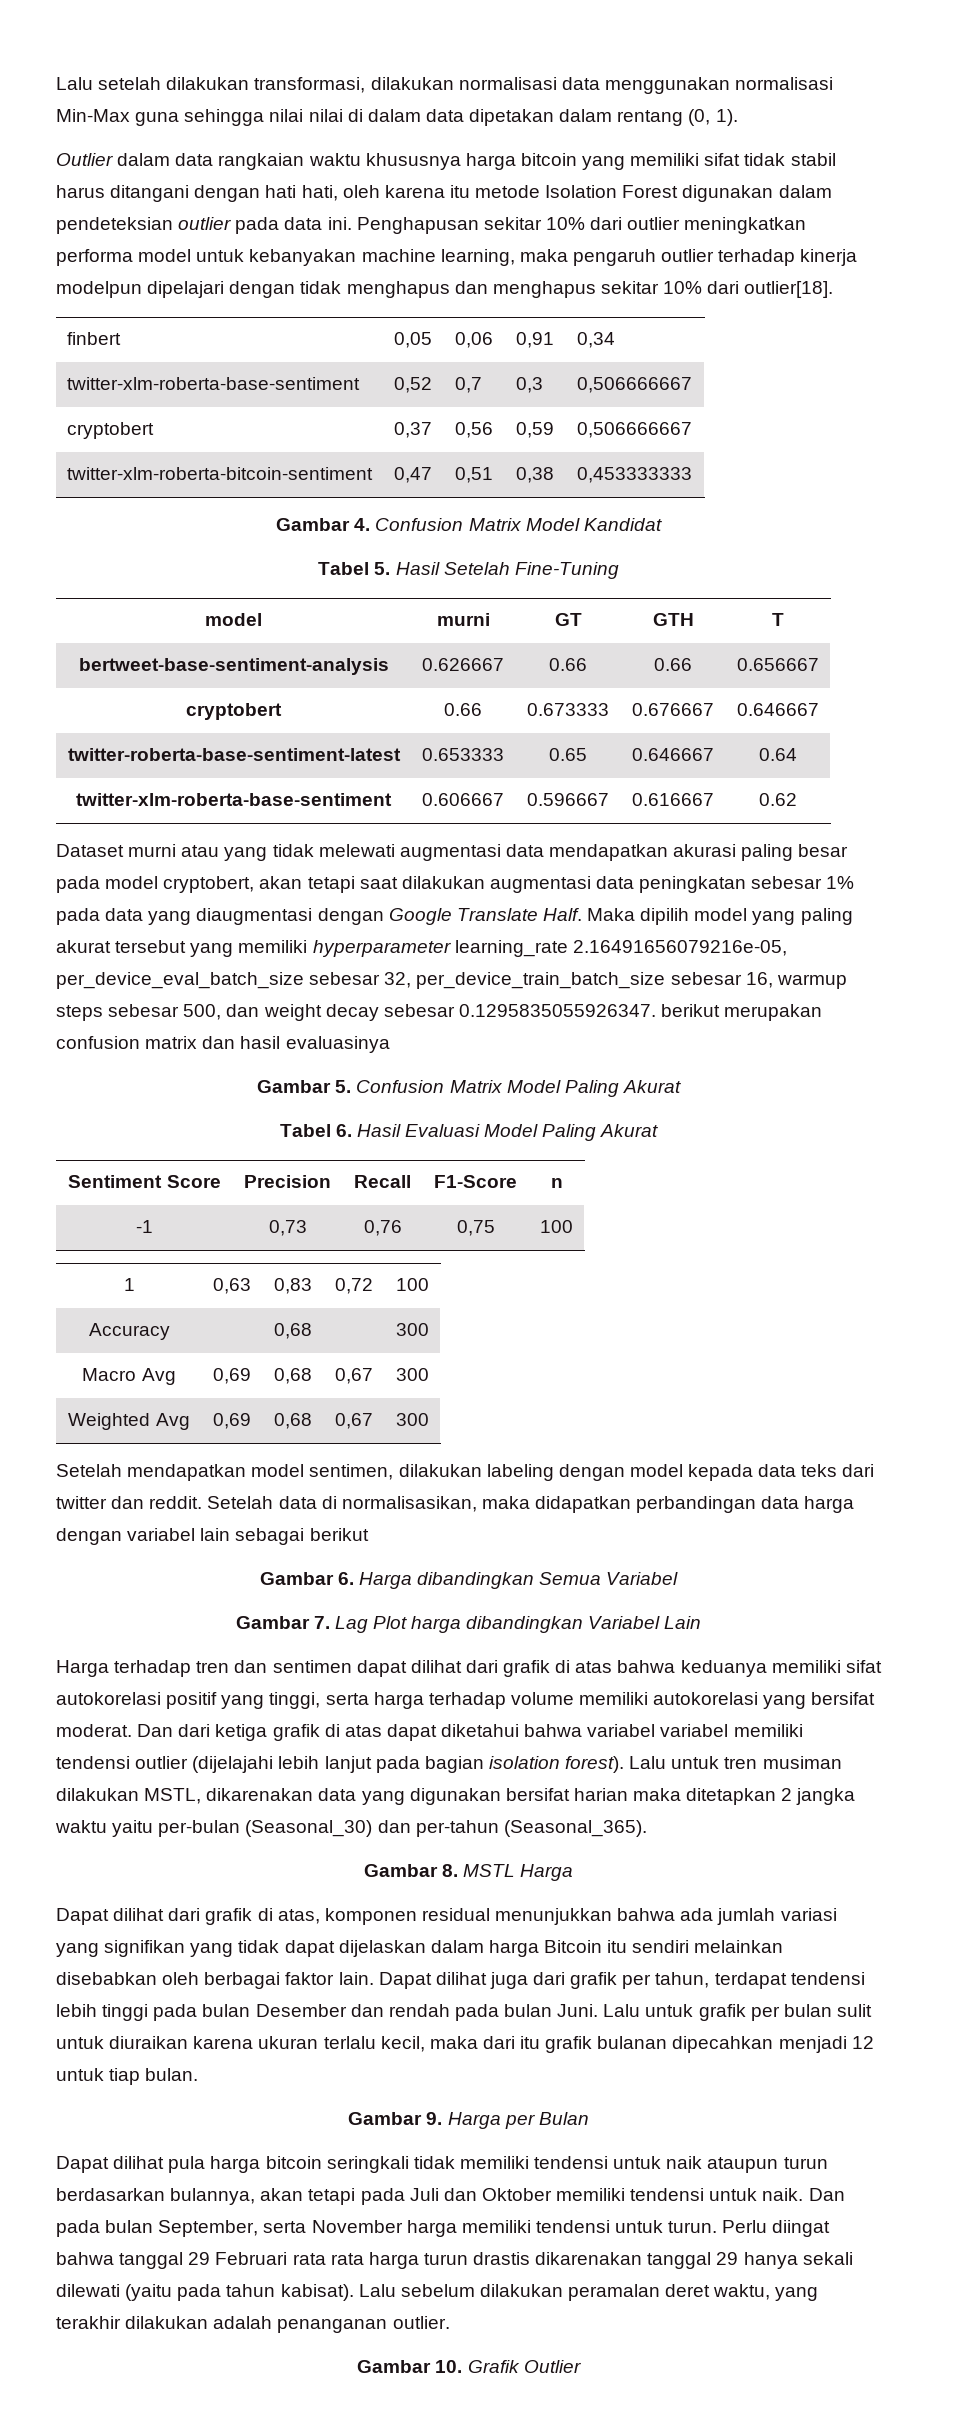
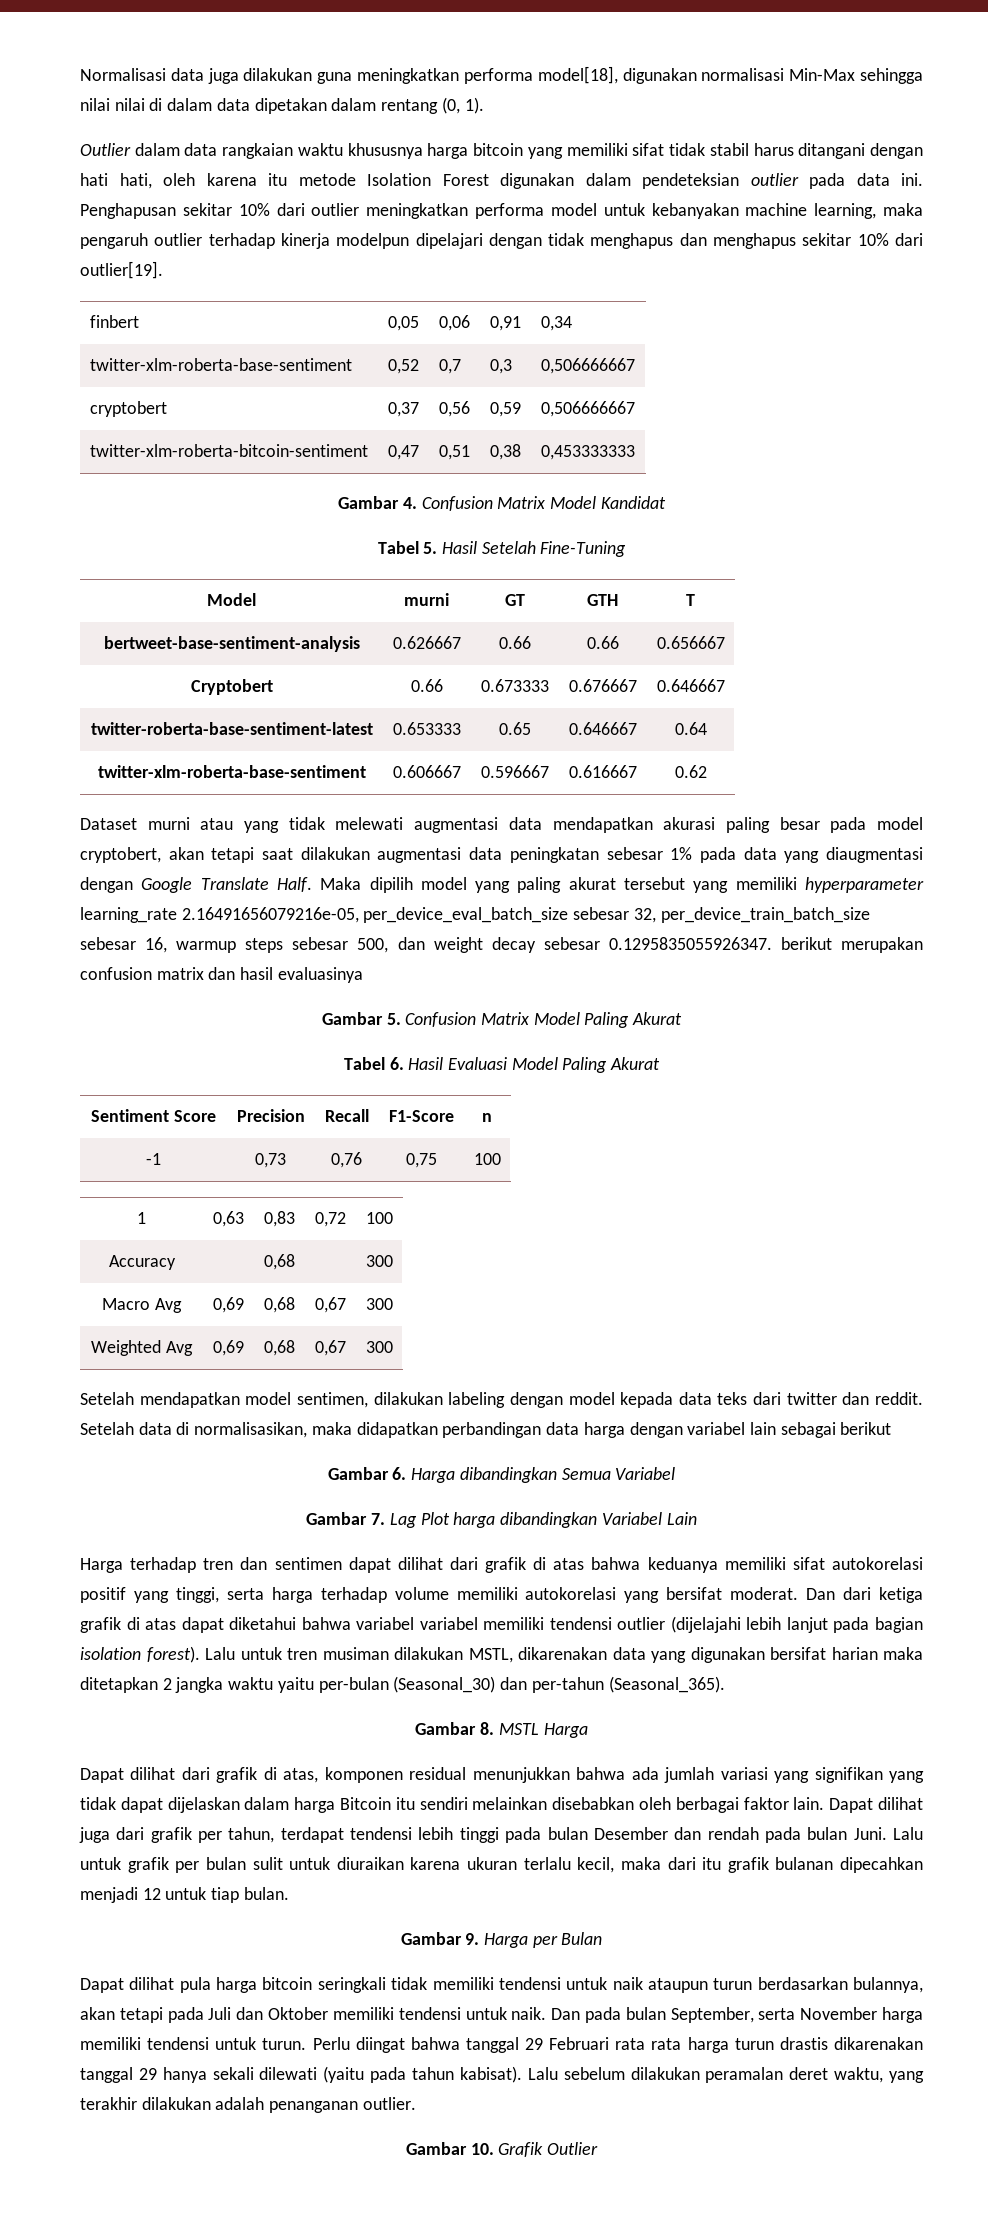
[56,77,730,94] Lalu setelah dilakukan transformasi, dilakukan normalisasi data menggunakan -> [80,66,697,84] Normalisasi data juga dilakukan guna meningkatkan performa model[18], digunakan
[135,112,180,126] guna -> (856, 74) none
[744,281,834,298] outlier[18]. -> [80,261,163,279] outlier[19].
[205,613,262,626] model -> [207,593,256,606] Model
[186,703,282,720] cryptobert -> [190,679,273,695] Cryptobert

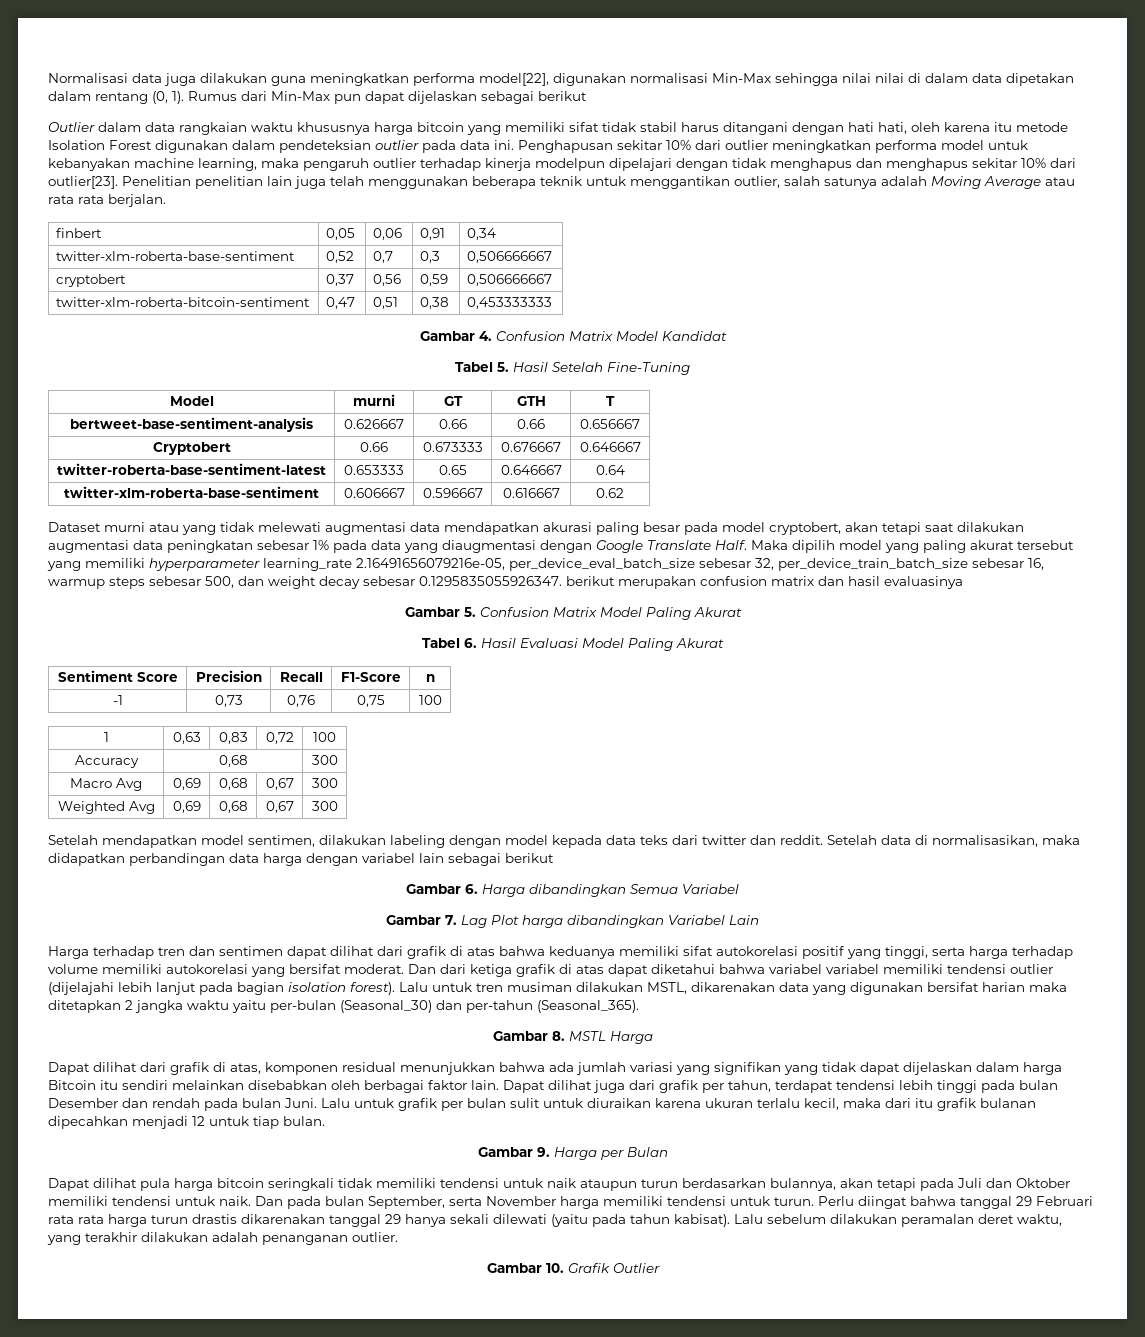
[537,66,618,84] model[18], -> [479,73,549,86] model[22],
(484, 105) none -> [188,91,587,104] Rumus dari Min-Max pun dapat dijelaskan sebagai berikut
[80,261,163,279] outlier[19]. -> [48,176,1075,189] [48,194,166,207] outlier[23]. Penelitian penelitian lain juga telah menggunakan beberapa teknik untuk menggantikan outlier, salah satunya adalah Moving Average atau rata rata berjalan.

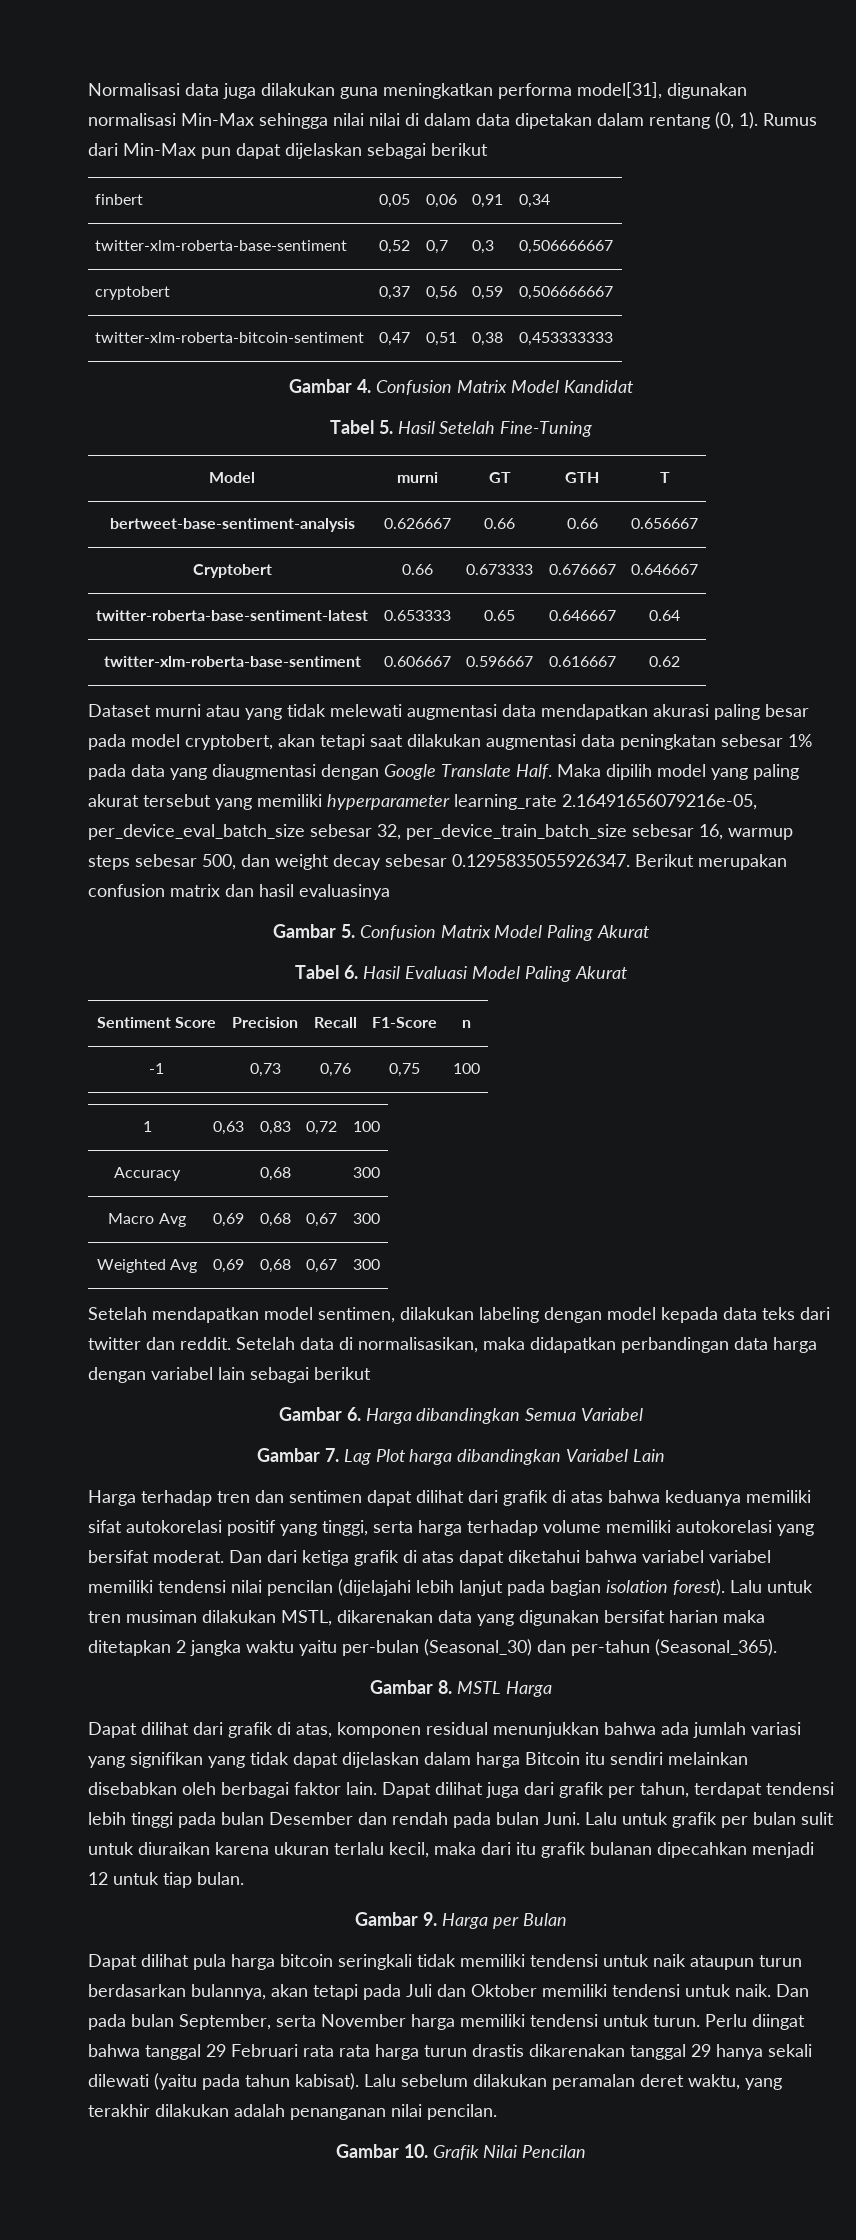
[479,73,549,86] model[22], -> [577,82,662,99] model[31],
[48,122,1068,135] [48,140,1028,153] [48,158,1076,171] [48,176,1075,189] [48,194,166,207] // Outlier dalam data rangkaian waktu khususnya harga bitcoin yang memiliki sifat tidak stabil harus ditangani dengan hati hati, oleh karena itu metode Isolation Forest digunakan dalam pendeteksian outlier pada data ini. Penghapusan sekitar 10% dari outlier meningkatkan performa model untuk kebanyakan machine learning, maka pengaruh outlier terhadap kinerja modelpun dipelajari dengan tidak menghapus dan menghapus sekitar 10% dari outlier[23]. Penelitian penelitian lain juga telah menggunakan beberapa teknik untuk menggantikan outlier, salah satunya adalah Moving Average atau rata rata berjalan. -> (488, 149) none
[566,576,615,586] berikut -> [635,854,694,867] Berikut
[1010,964,1053,974] outlier -> [231,1580,333,1596] nilai pencilan
[352,1232,398,1242] outlier. -> [391,2104,497,2120] nilai pencilan.
[612,1263,660,1273] Outlier -> [483,2145,587,2158] Nilai Pencilan

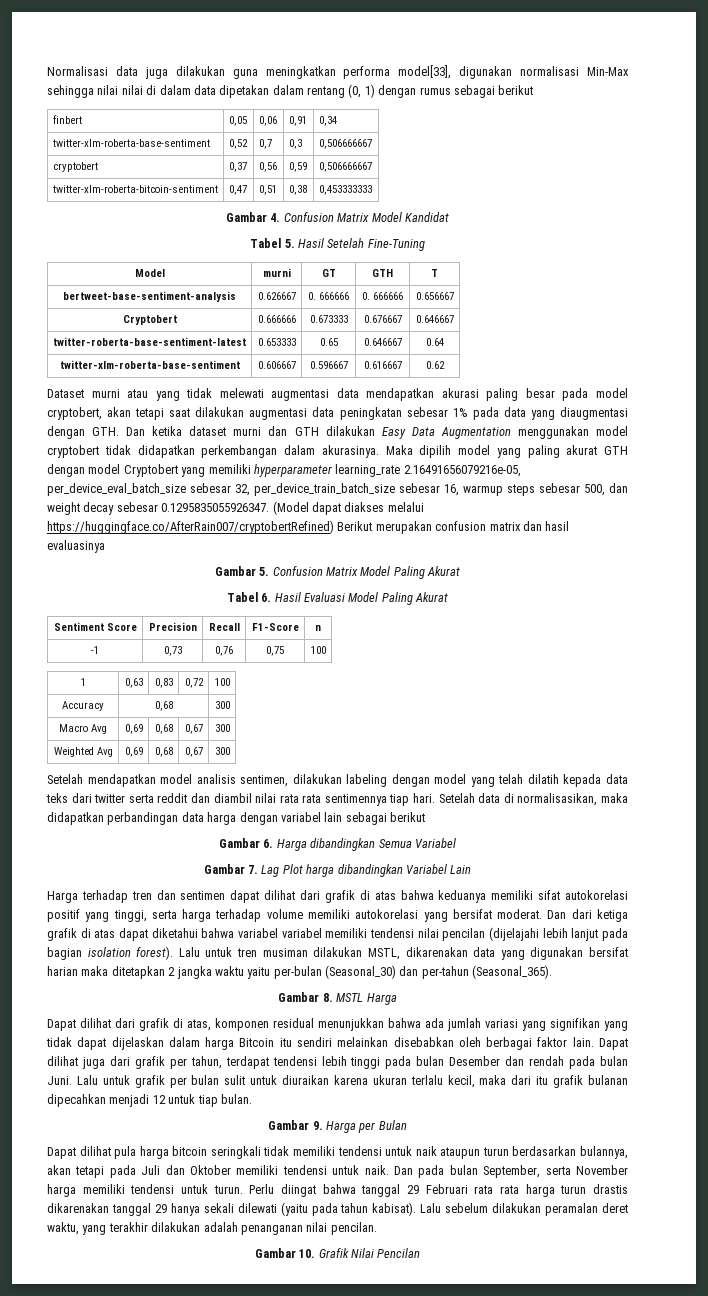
[577,82,662,99] model[31], -> [398,65,452,79] model[33],
[739,112,817,129] [88,143,362,159] 1). Rumus dari Min-Max pun dapat dijelaskan -> [364,84,451,98] 1) dengan rumus
[484,518,515,529] [566,518,598,529] 0.66 | 0.66 -> [308,292,349,300] [362,292,403,300] 0. 666666 | 0. 666666
[401,564,433,575] 0.66 -> [257,315,296,323] 0.666666
[384,764,552,780] Google Translate Half. -> [92,426,628,439] [47,445,379,458] GTH. Dan ketika dataset murni dan GTH dilakukan Easy Data Augmentation menggunakan model cryptobert tidak didapatkan perkembangan dalam akurasinya.
[143,794,211,807] tersebut -> [604,446,628,455] [47,464,178,477] GTH dengan model Cryptobert
(630, 860) none -> [272,501,424,515] [47,520,334,534] (Model dapat diakses melalui https://huggingface.co/AfterRain007/cryptobertRefined)
(313, 1313) none -> [196,774,236,784] analisis
(656, 1313) none -> [470,774,559,787] yang telah dilatih
[146,1337,231,1350] dan reddit. -> [128,793,436,806] serta reddit dan diambil nilai rata rata sentimennya tiap hari.

